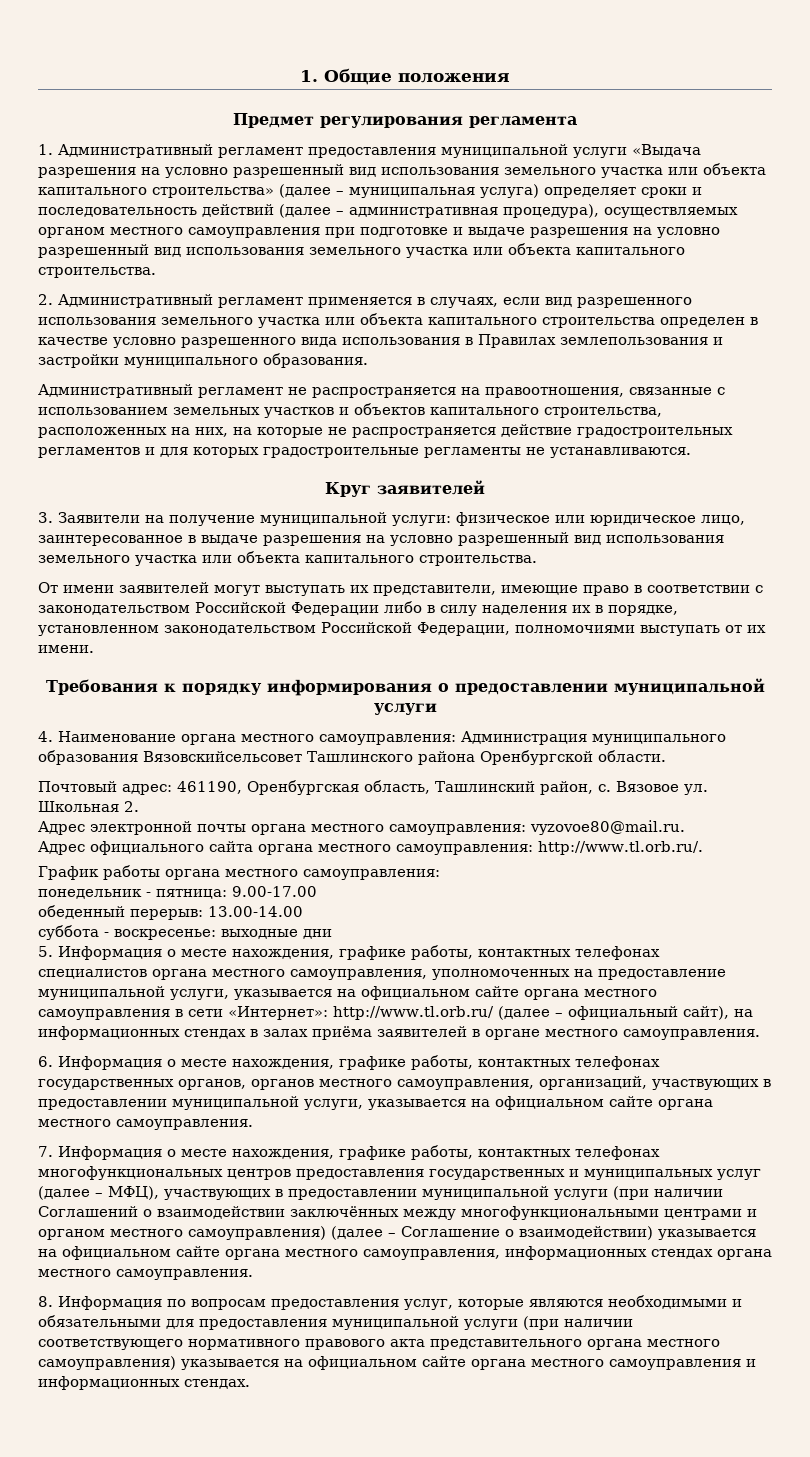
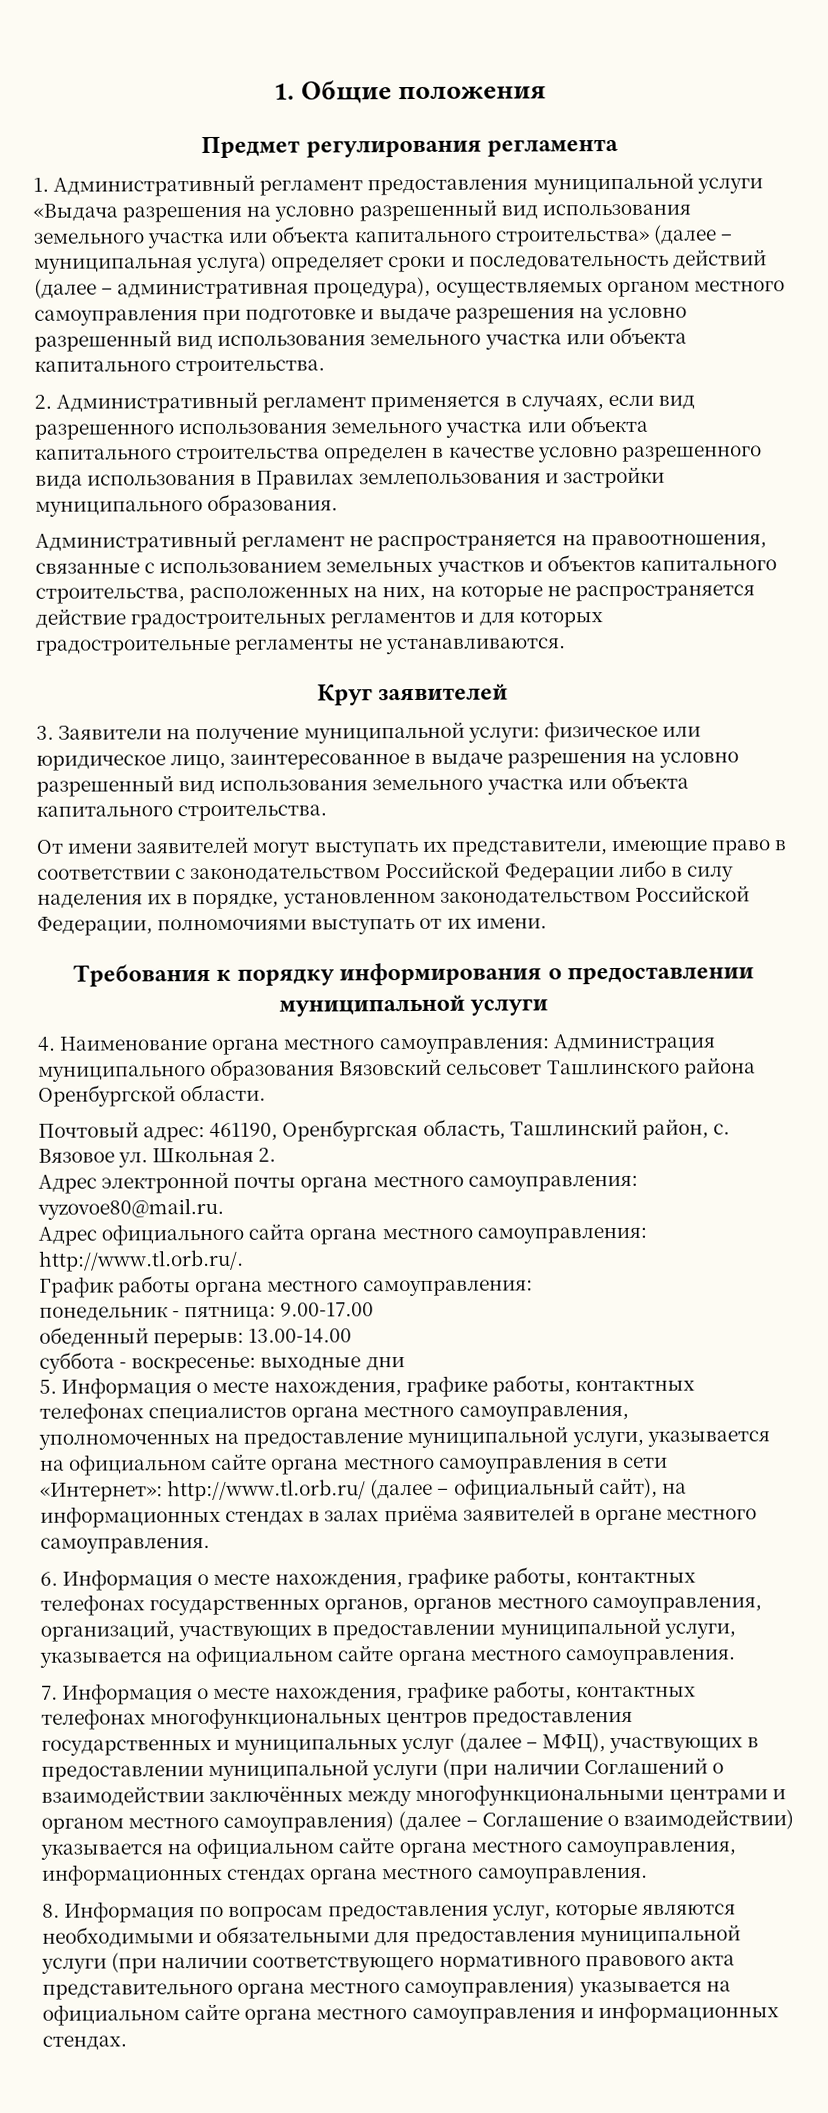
[143,751,302,762] Вязовскийсельсовет -> [339,1058,543,1076] Вязовский сельсовет

